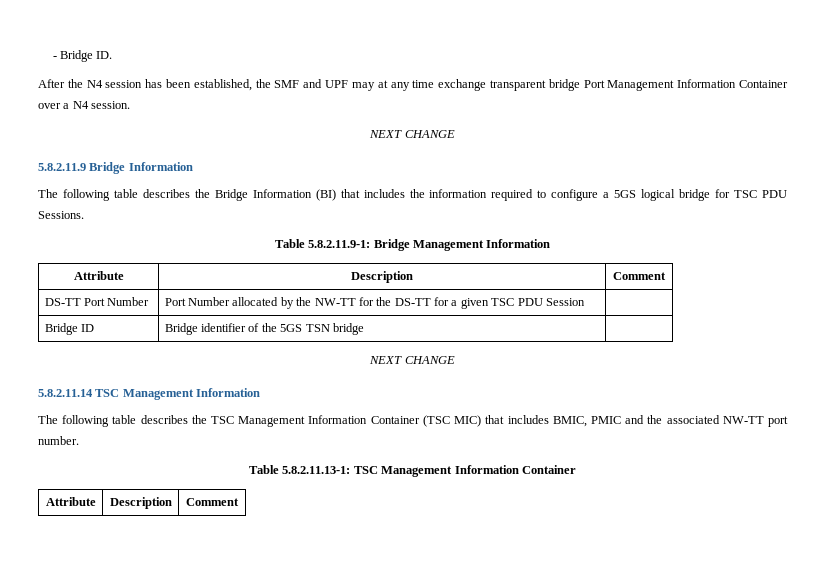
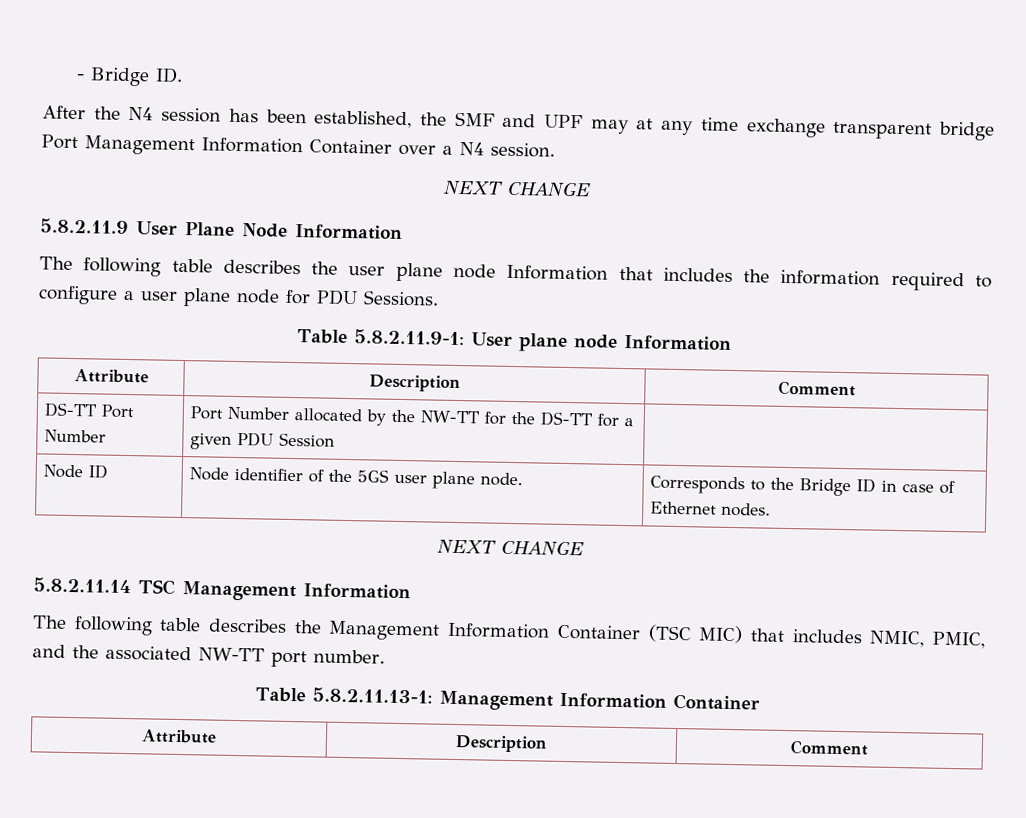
[89,162,193,174] [38,189,336,201] Bridge Information // The following table describes the Bridge Information (BI) -> [136,221,403,240] [39,256,609,282] User Plane Node Information // The following table describes the user plane node Information
[614,189,758,201] 5GS logical bridge for TSC -> [140,288,311,307] user plane node for
[373,239,484,251] Bridge Management -> [470,332,618,352] User plane node
[491,298,515,306] TSC -> (232, 441) none
[44,323,78,335] Bridge -> [42,464,83,479] Node
[164,323,198,335] Bridge -> [188,467,229,481] Node
[305,323,364,335] TSN bridge | -> [393,471,523,490] [649,475,955,497] [649,501,771,517] user plane node. | Corresponds to the Bridge ID in case of Ethernet nodes.
[211,416,235,424] TSC -> (322, 627) none
[552,416,621,427] BMIC, PMIC -> [869,630,987,649] NMIC, PMIC,
[353,466,378,474] TSC -> (433, 695) none

